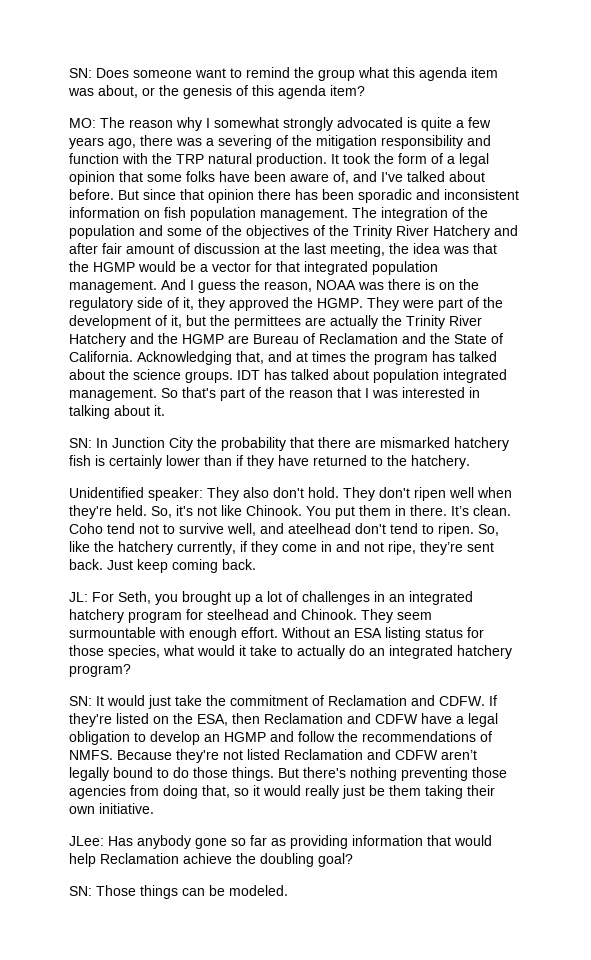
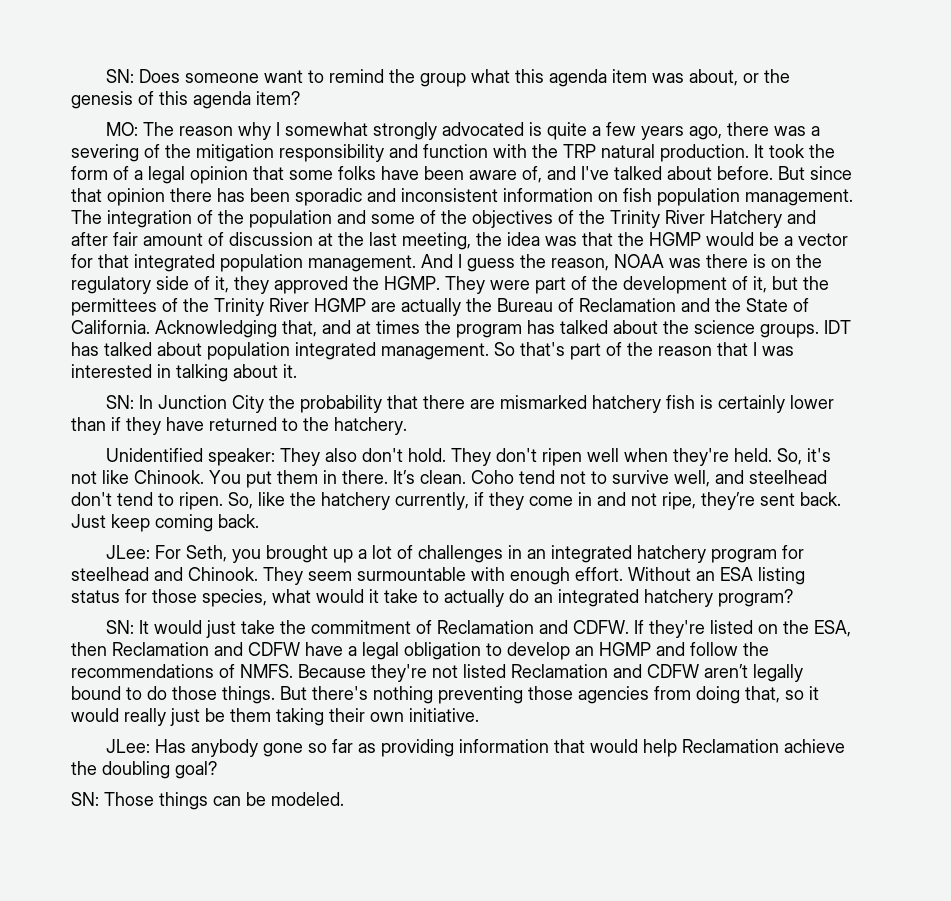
[305,315,482,329] [69,333,249,347] are actually the Trinity River Hatchery and the HGMP are -> [162,298,492,316] of the Trinity River HGMP are actually the
[288,523,351,534] ateelhead -> [749,470,827,484] steelhead
[69,592,88,602] JL: -> [106,545,151,559] JLee:

